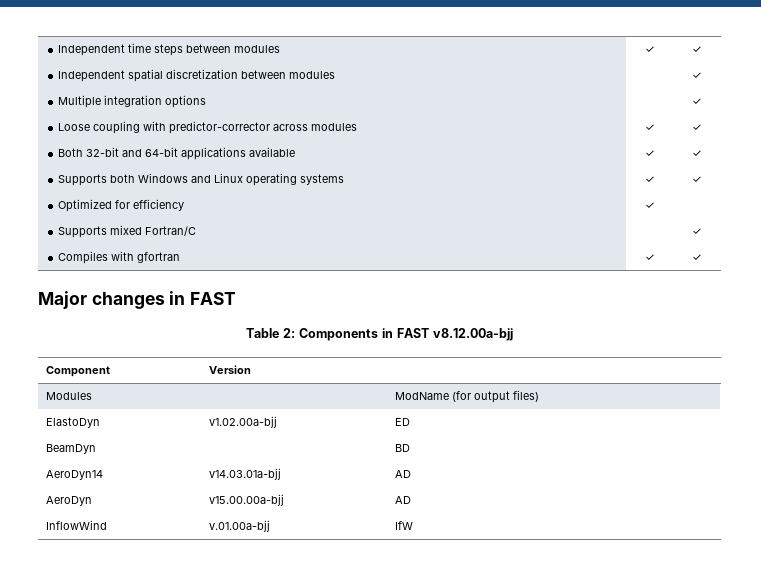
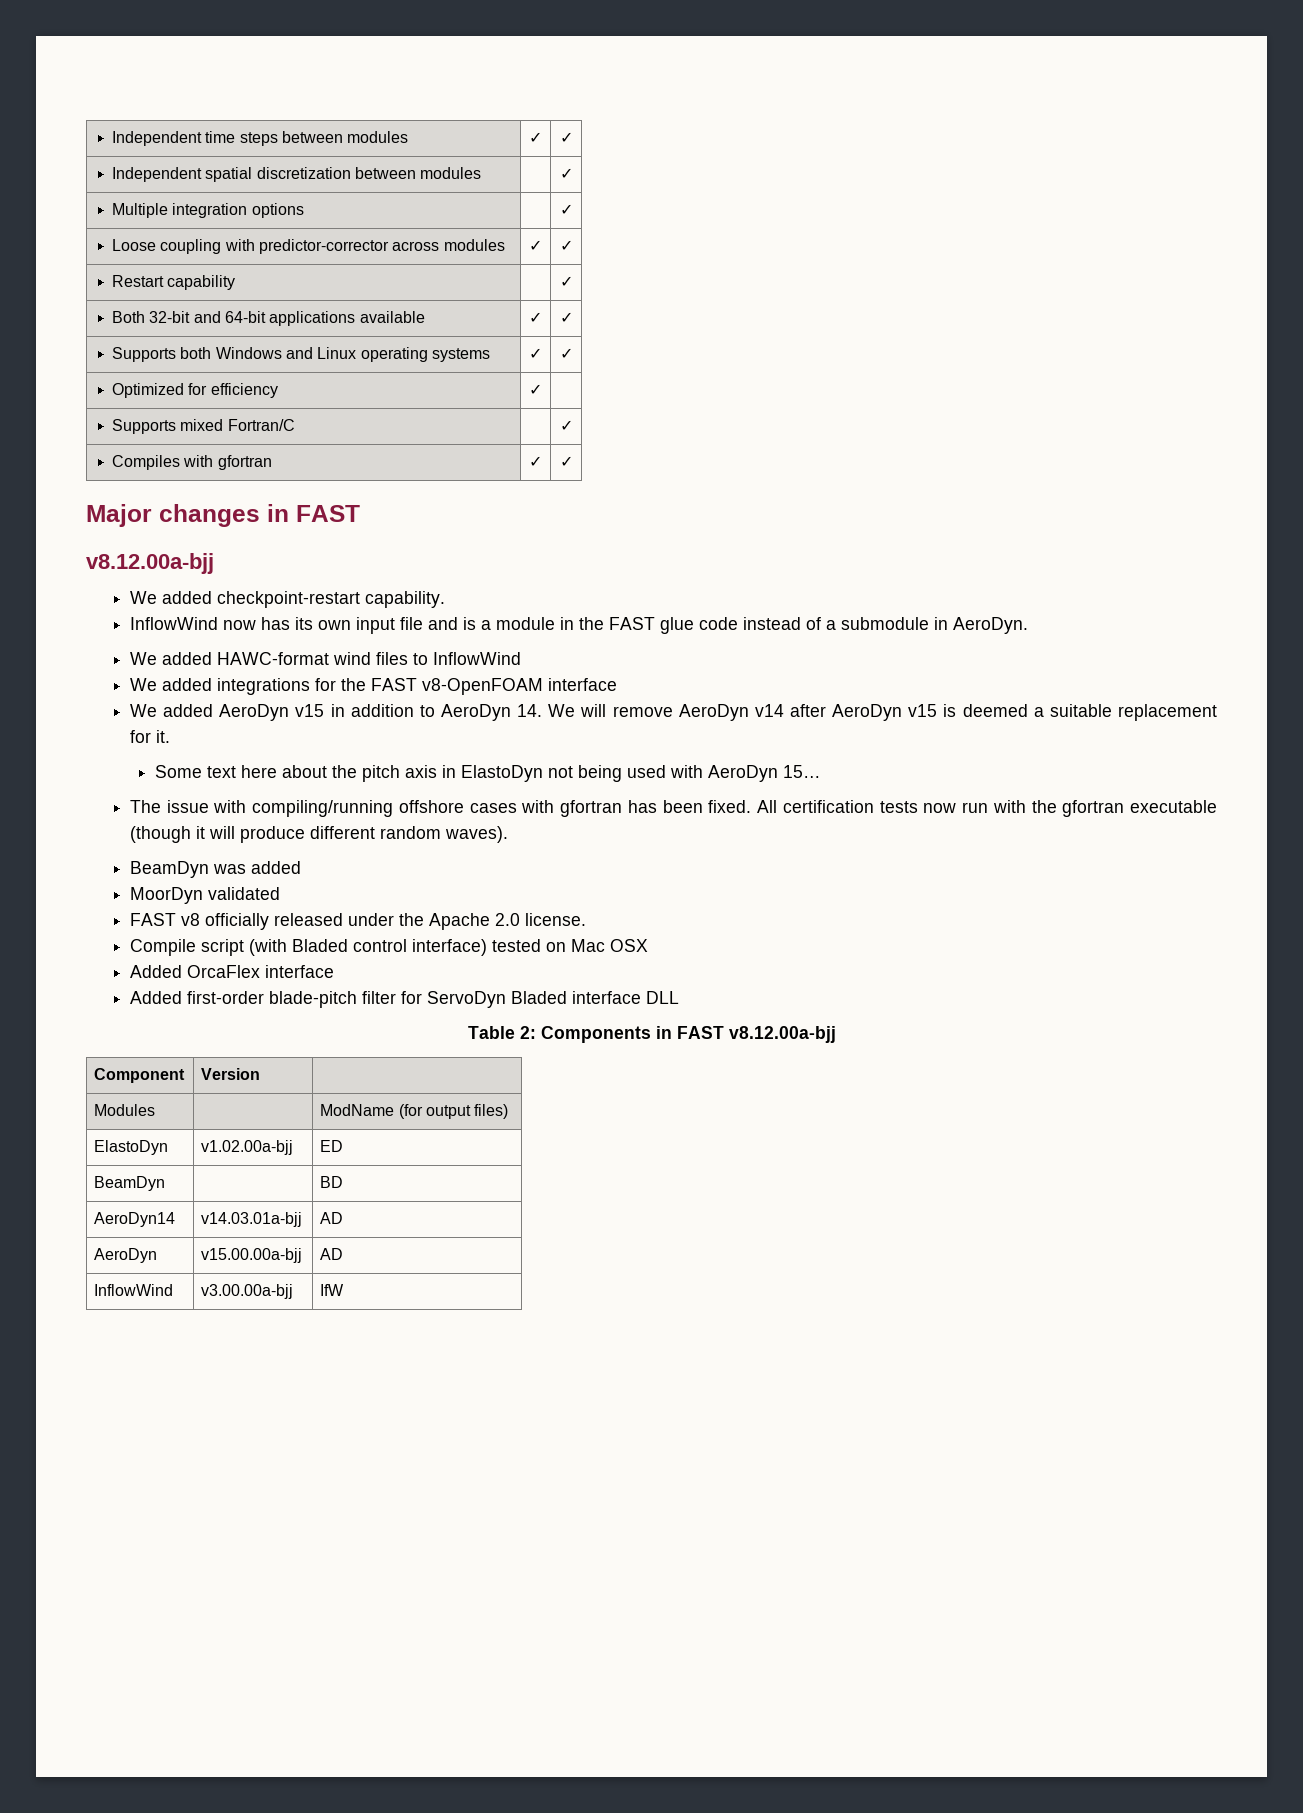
(702, 127) none -> [111,275,236,290] [559,276,573,287] // Restart capability | | ✓
(237, 298) none -> [86,553,214,574] [129,591,445,608] [129,617,1028,634] [129,652,521,665] [129,678,617,695] [129,704,1217,721] [129,730,170,743] [154,765,821,782] [129,800,1217,817] [129,826,508,843] [129,861,301,878] [129,887,280,904] [129,913,586,930] [129,939,648,956] [129,965,334,978] [129,991,679,1008] // v8.12.00a-bjj // We added checkpoint-restart capability. // InflowWind now has its own input file and is a module in the FAST glue code instead of a submodule in AeroDyn. // We added HAWC-format wind files to InflowWind // We added integrations for the FAST v8-OpenFOAM interface // We added AeroDyn v15 in addition to AeroDyn 14. We will remove AeroDyn v14 after AeroDyn v15 is deemed a suitable replacement for it. // Some text here about the pitch axis in ElastoDyn not being used with AeroDyn 15… // The issue with compiling/running offshore cases with gfortran has been fixed. All certification tests now run with the gfortran executable (though it will produce different random waves). // BeamDyn was added // MoorDyn validated // FAST v8 officially released under the Apache 2.0 license. // Compile script (with Bladed control interface) tested on Mac OSX // Added OrcaFlex interface // Added first-order blade-pitch filter for ServoDyn Bladed interface DLL
[208,520,270,532] v.01.00a-bjj -> [201,1284,294,1299] v3.00.00a-bjj

